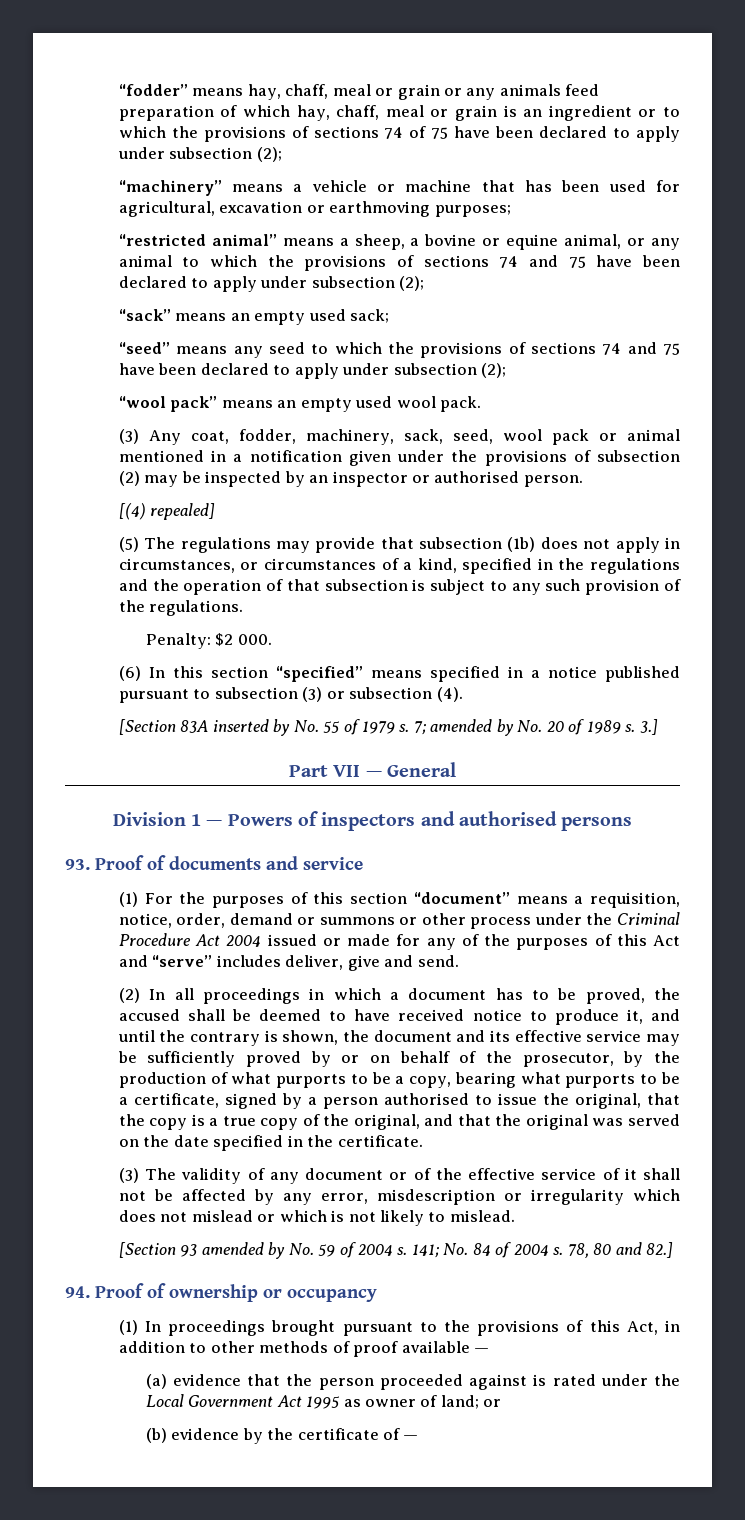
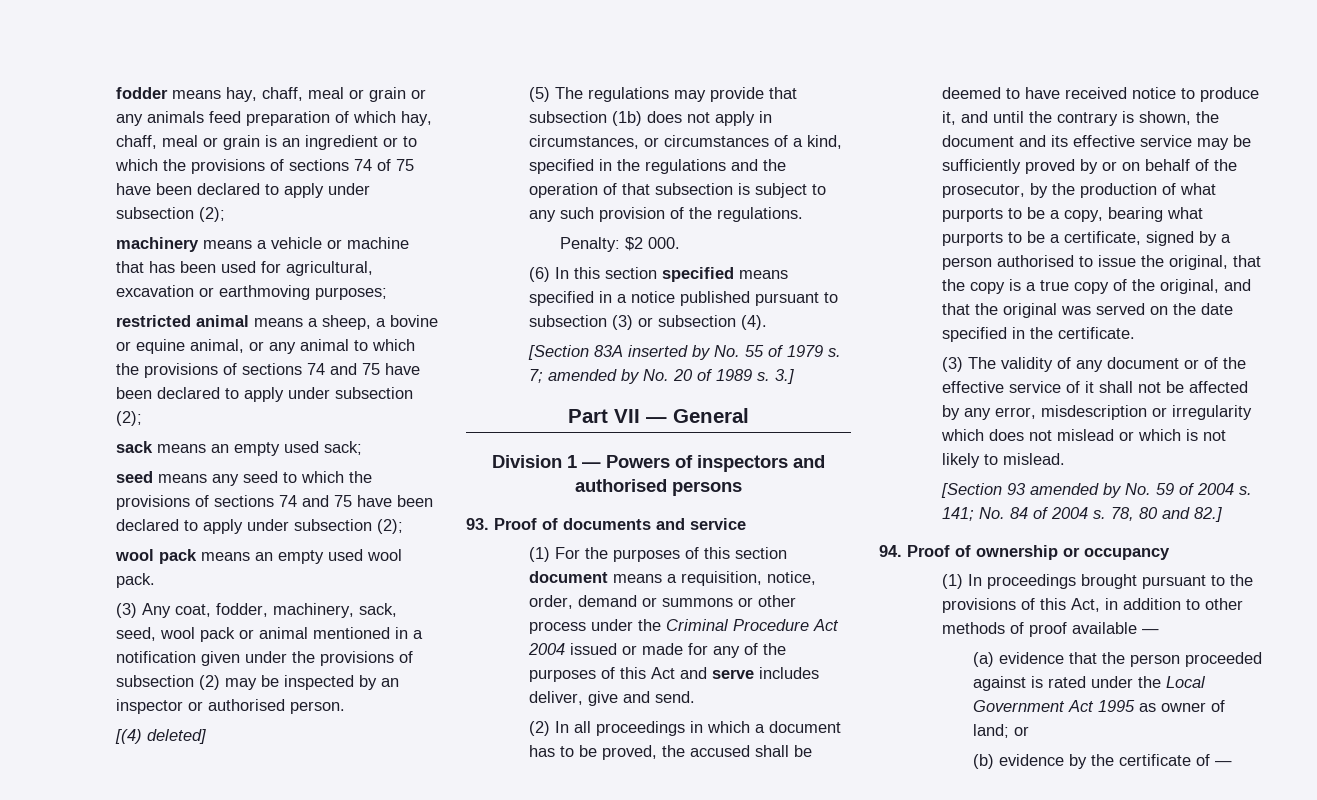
[118,84,188,96] “fodder” -> [115,87,168,99] fodder
[118,180,222,196] “machinery” -> [115,237,199,252] machinery
[118,234,277,246] “restricted animal” -> [115,315,249,327] restricted animal
[118,309,171,321] “sack” -> [115,441,153,453] sack
[118,342,170,354] “seed” -> [115,471,153,483] seed
[118,396,218,412] “wool pack” -> [114,549,197,564] wool pack
[150,503,216,520] repealed] -> [146,729,206,744] deleted]
[275,666,363,682] “specified” -> [661,267,734,282] specified
[413,892,510,904] “document” -> [528,571,608,583] document
[152,955,213,967] “serve” -> [711,669,754,679] serve

